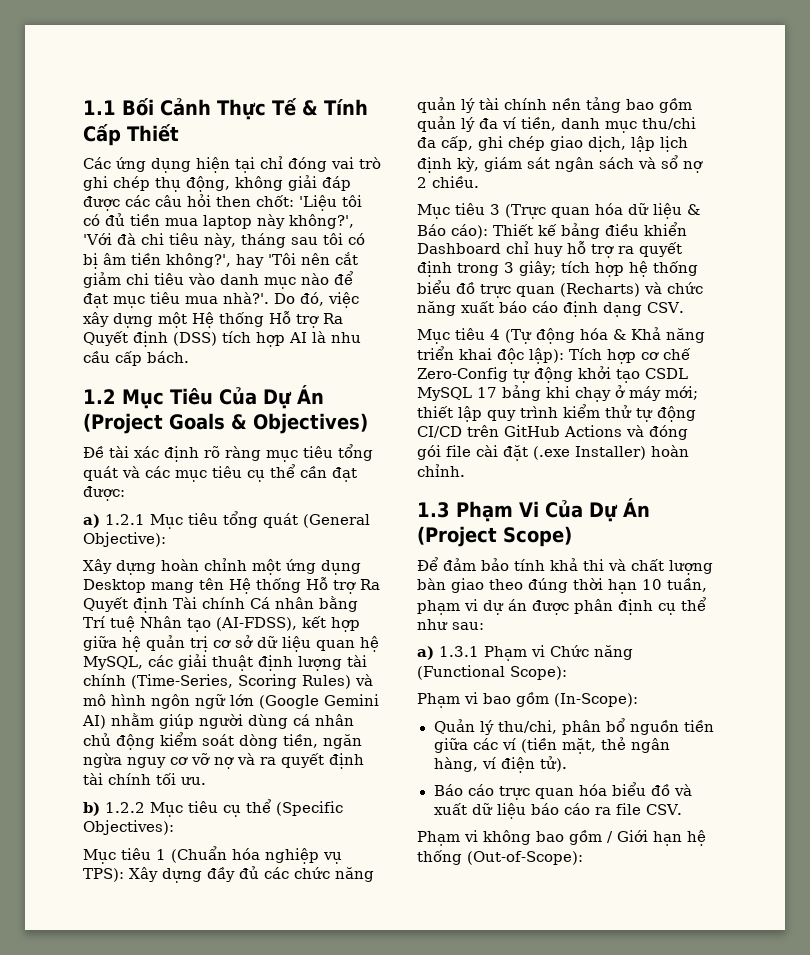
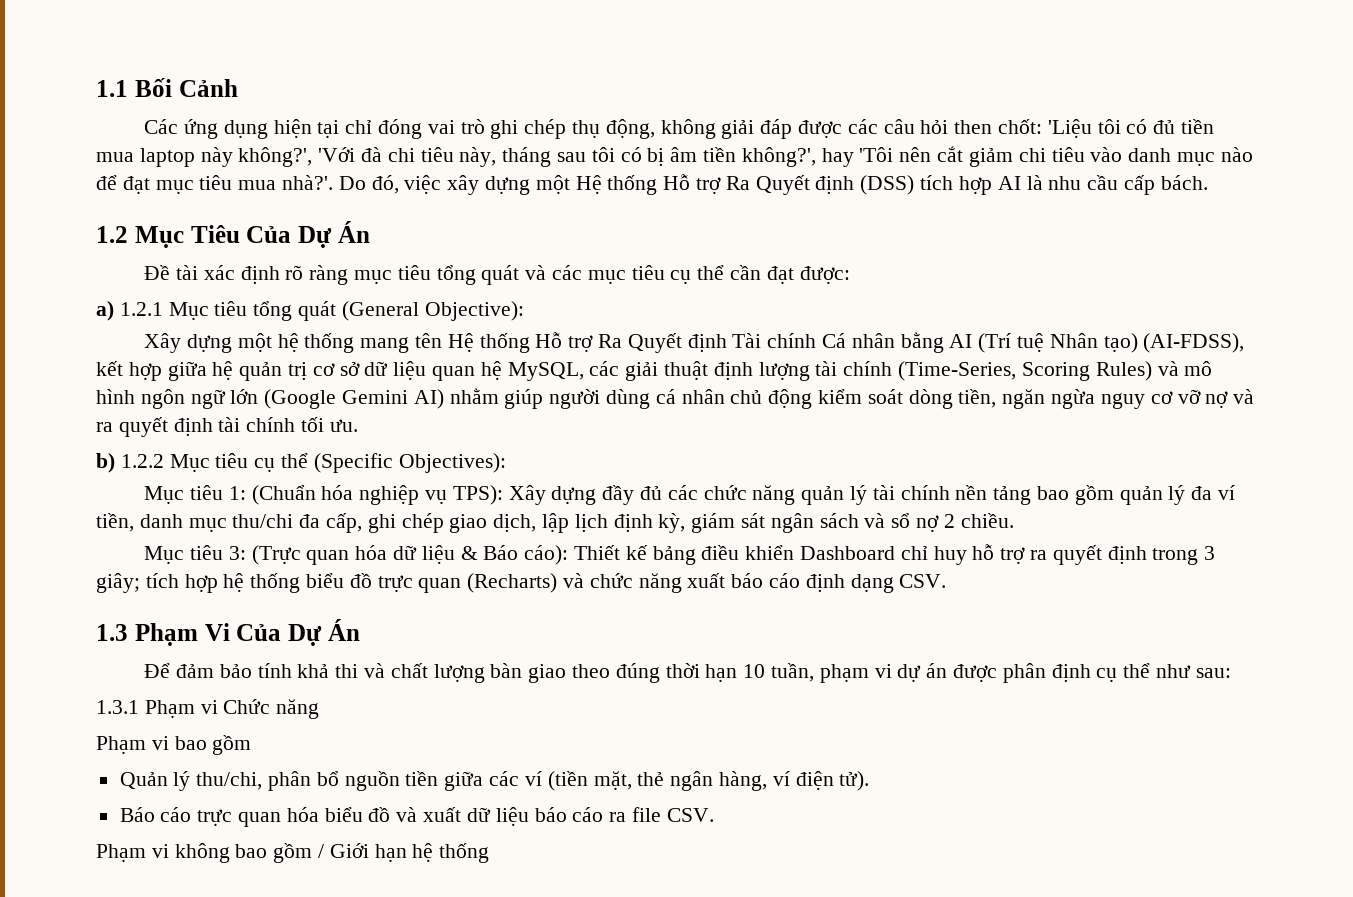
[217,98,368,120] [83,124,179,146] Thực Tế & Tính Cấp Thiết -> (238, 88) none
[83,413,368,434] (Project Goals & Objectives) -> (370, 232) none
[161,558,361,575] [83,579,146,593] hoàn chỉnh một ứng dụng Desktop -> [237,333,355,353] một hệ thống
[83,616,105,628] Trí -> [949,333,1012,353] AI (Trí
[187,618,211,632] tạo -> [1103,333,1138,353] tạo)
[156,849,166,860] 1 -> [228,486,246,500] 1:
[490,204,500,215] 3 -> [228,546,246,560] 3:
[417,327,705,344] [417,346,691,364] [417,366,688,383] [417,385,698,402] [417,404,696,422] [417,425,688,440] [417,445,689,461] [417,464,465,477] // Mục tiêu 4 (Tự động hóa & Khả năng triển khai độc lập): Tích hợp cơ chế Zero-Config tự động khởi tạo CSDL MySQL 17 bảng khi chạy ở máy mới; thiết lập quy trình kiểm thử tự động CI/CD trên GitHub Actions và đóng gói file cài đặt (.exe Installer) hoàn chỉnh. -> (947, 581) none
[417,526,572,547] (Project Scope) -> (360, 630) none
[417,646,434,660] a) -> (1231, 673) none
[417,665,567,680] (Functional Scope): -> (320, 709) none
[554,693,638,707] (In-Scope): -> (252, 745) none
[467,851,583,865] (Out-of-Scope): -> (490, 853) none

